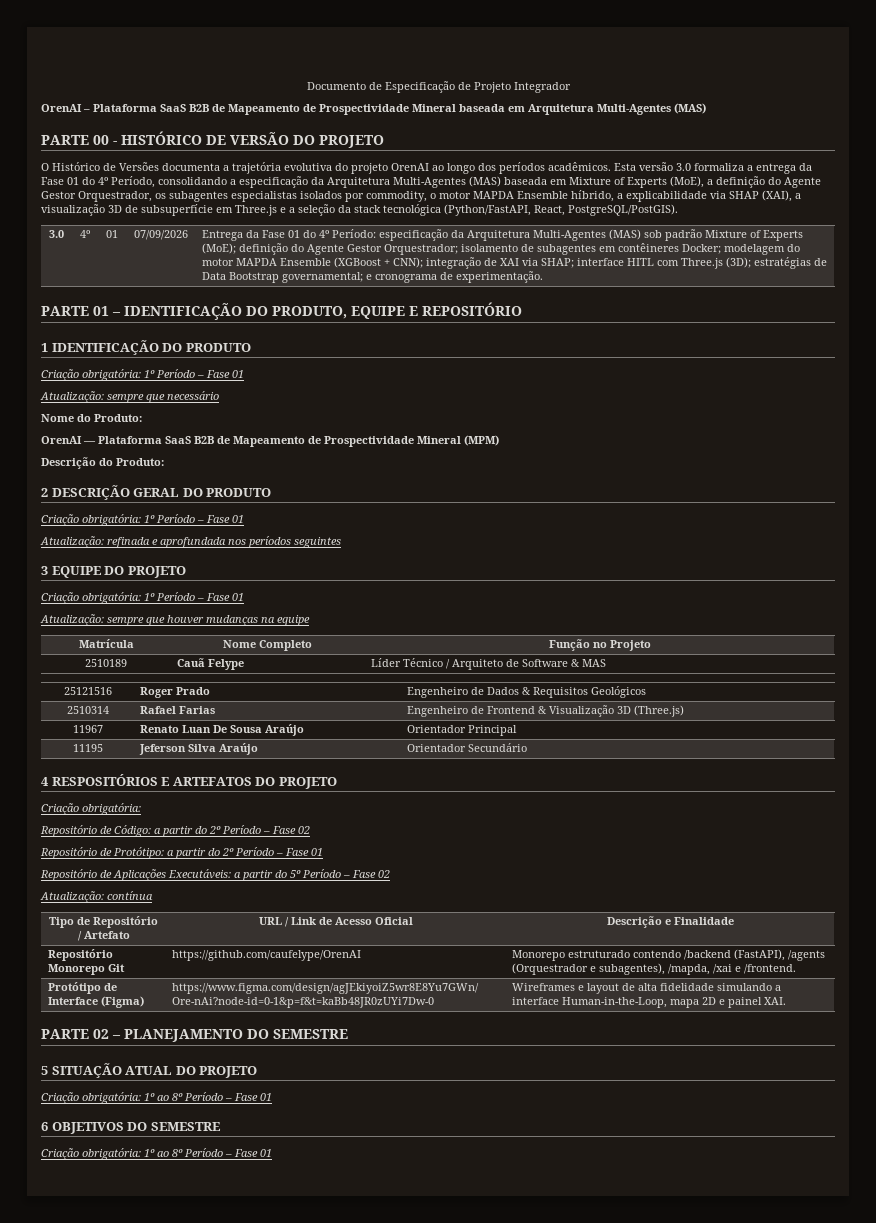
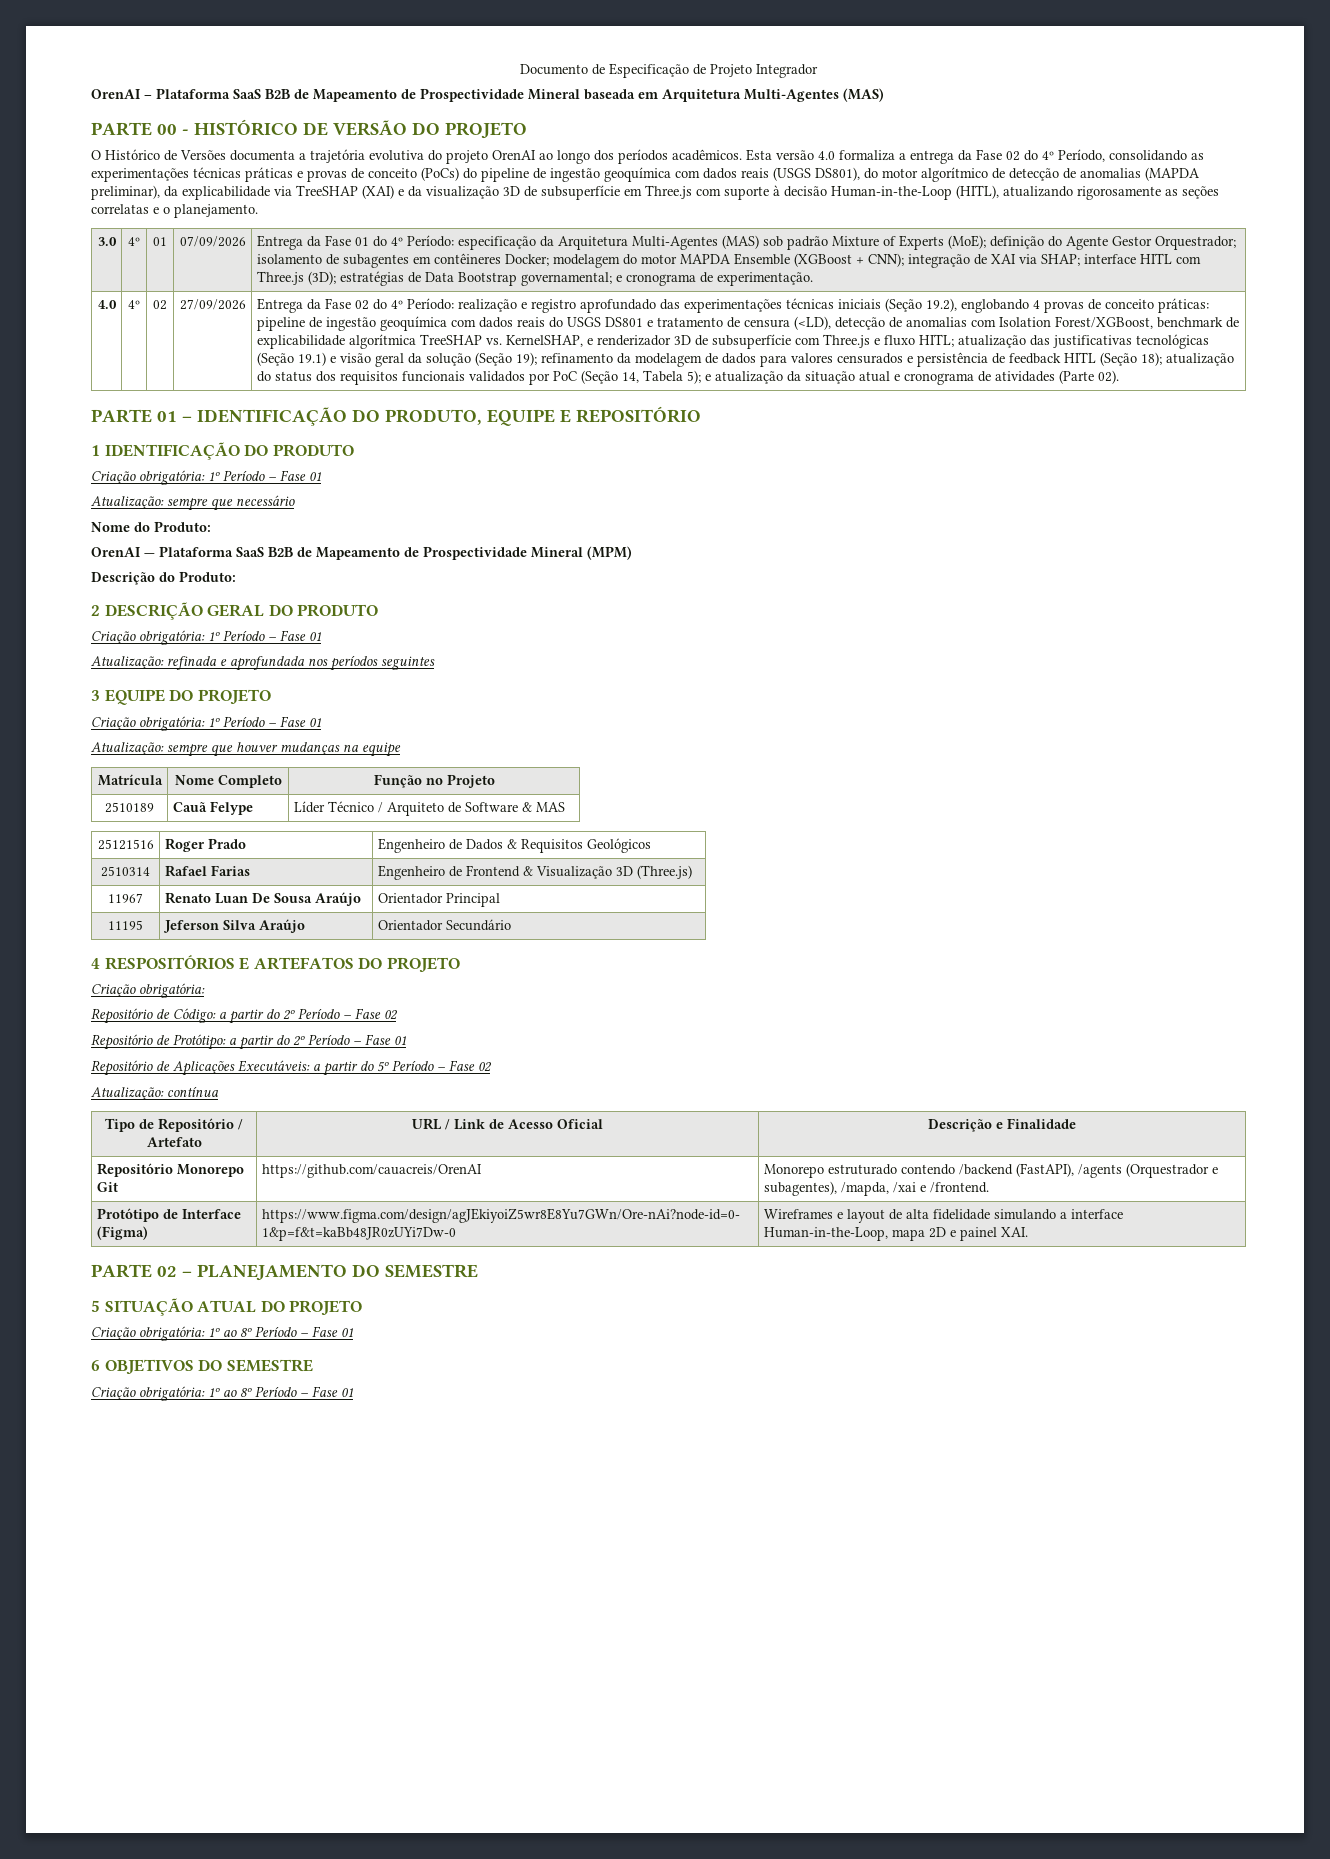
[676,163,691,171] 3.0 -> [818,151,835,160] 4.0
[67,177,79,185] 01 -> [1006,151,1020,161] 02
[230,176,821,188] [41,190,801,202] a especificação da Arquitetura Multi-Agentes (MAS) baseada em Mixture of Experts (MoE), a definição do Agente Gestor Orquestrador, os subagentes especialistas isolados por commodity, o motor MAPDA Ensemble híbrido, a explicabilidade via SHAP (XAI), a -> [1191,153,1204,160] [91,167,1200,182] [91,185,422,200] as experimentações técnicas práticas e provas de conceito (PoCs) do pipeline de ingestão geoquímica com dados reais (USGS DS801), do motor algorítmico de detecção de anomalias (MAPDA preliminar), da explicabilidade via TreeSHAP (XAI) e da
[280,204,678,216] e a seleção da stack tecnológica (Python/FastAPI, React, PostgreSQL/PostGIS). -> [696,185,1219,200] [91,204,258,218] com suporte à decisão Human-in-the-Loop (HITL), atualizando rigorosamente as seções correlatas e o planejamento.
(544, 277) none -> [97,300,117,309] [128,300,140,309] [153,300,167,310] [179,299,246,310] [256,298,1209,313] [256,316,1239,331] [256,334,1209,349] [256,352,1234,367] [256,370,1119,385] // 4.0 | 4º | 02 | 27/09/2026 | Entrega da Fase 02 do 4º Período: realização e registro aprofundado das experimentações técnicas iniciais (Seção 19.2), englobando 4 provas de conceito práticas: pipeline de ingestão geoquímica com dados reais do USGS DS801 e tratamento de censura (<LD), detecção de anomalias com Isolation Forest/XGBoost, benchmark de explicabilidade algorítmica TreeSHAP vs. KernelSHAP, e renderizador 3D de subsuperfície com Three.js e fluxo HITL; atualização das justificativas tecnológicas (Seção 19.1) e visão geral da solução (Seção 19); refinamento da modelagem de dados para valores censurados e persistência de feedback HITL (Seção 18); atualização do status dos requisitos funcionais validados por PoC (Seção 14, Tabela 5); e atualização da situação atual e cronograma de atividades (Parte 02).
[172,950,362,961] https://github.com/caufelype/OrenAI -> [261,1164,482,1178] https://github.com/cauacreis/OrenAI

